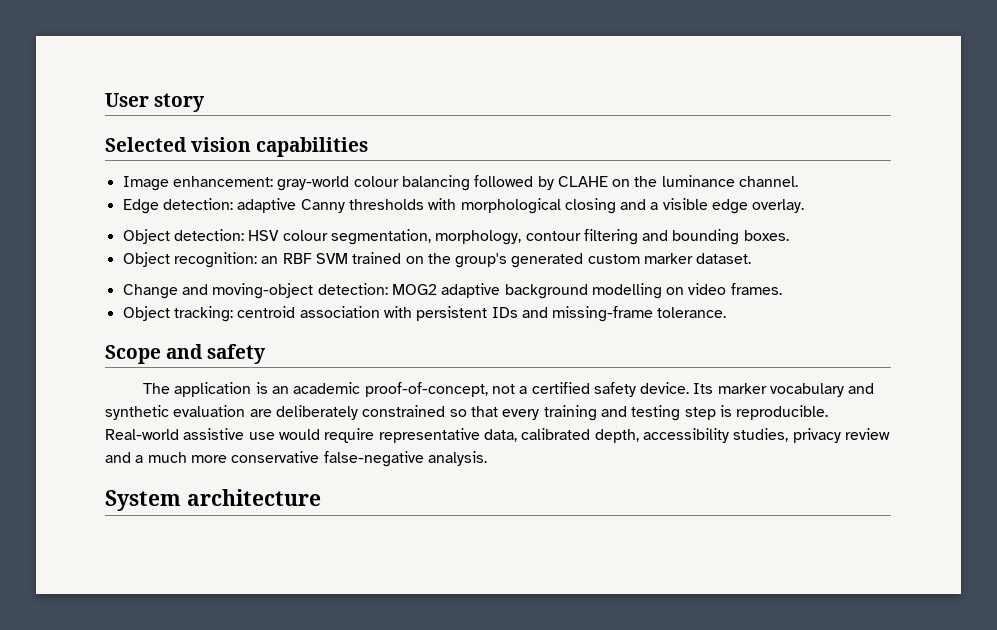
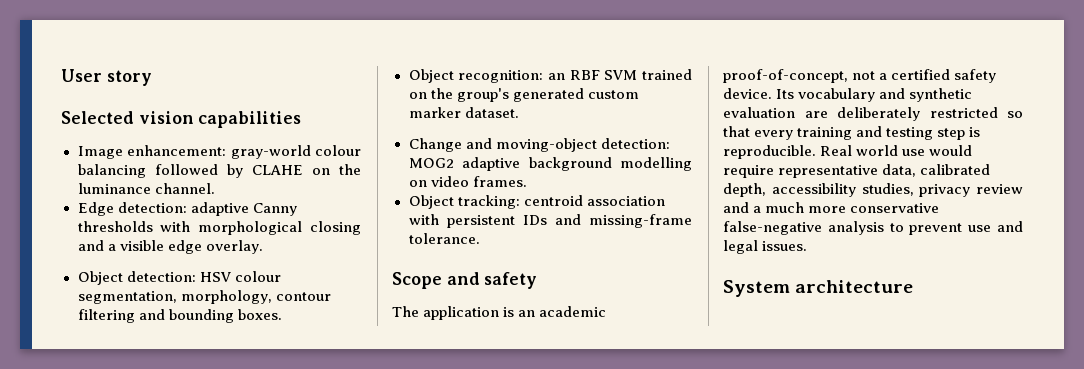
[717,383,767,394] marker -> (795, 94) none
[362,405,446,417] constrained -> [929,107,998,118] restricted
[105,428,245,440] Real-world assistive -> [820,145,899,156] Real world
[427,451,487,466] analysis. -> [827,221,1023,235] [723,240,808,254] analysis to prevent use and legal issues.

